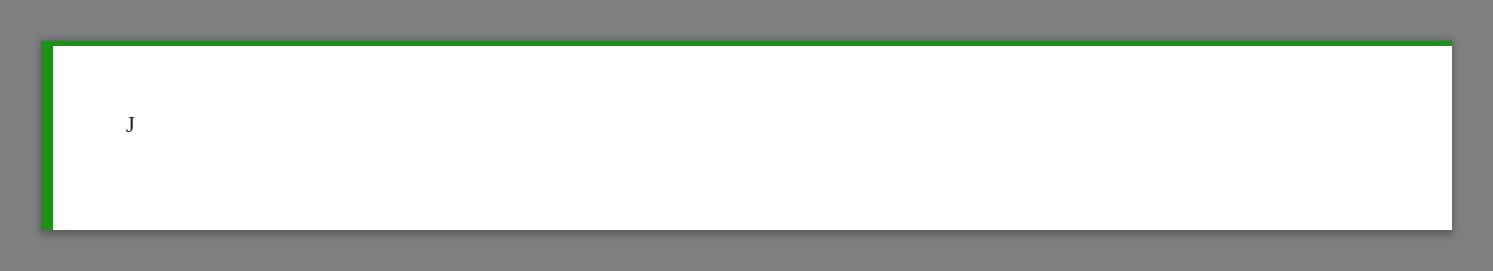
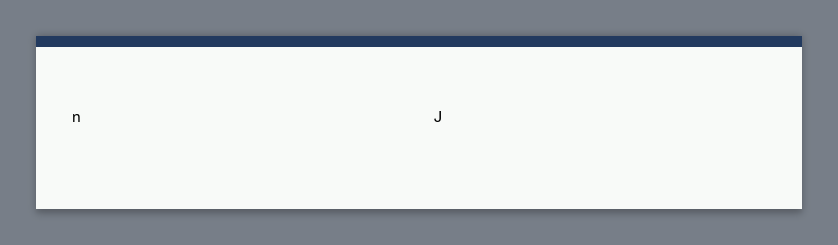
(126, 124) none -> [72,114,81,122] n //

